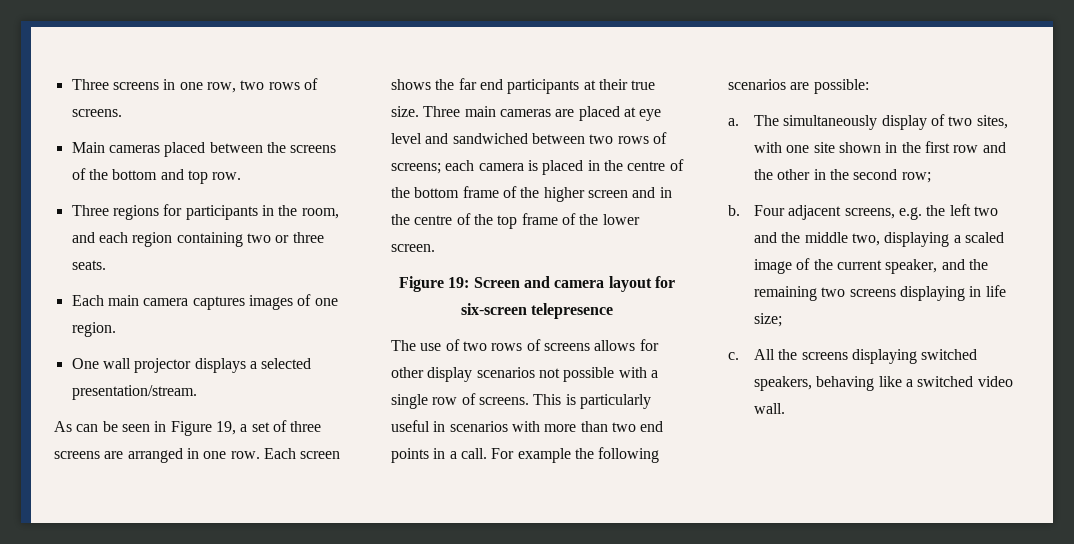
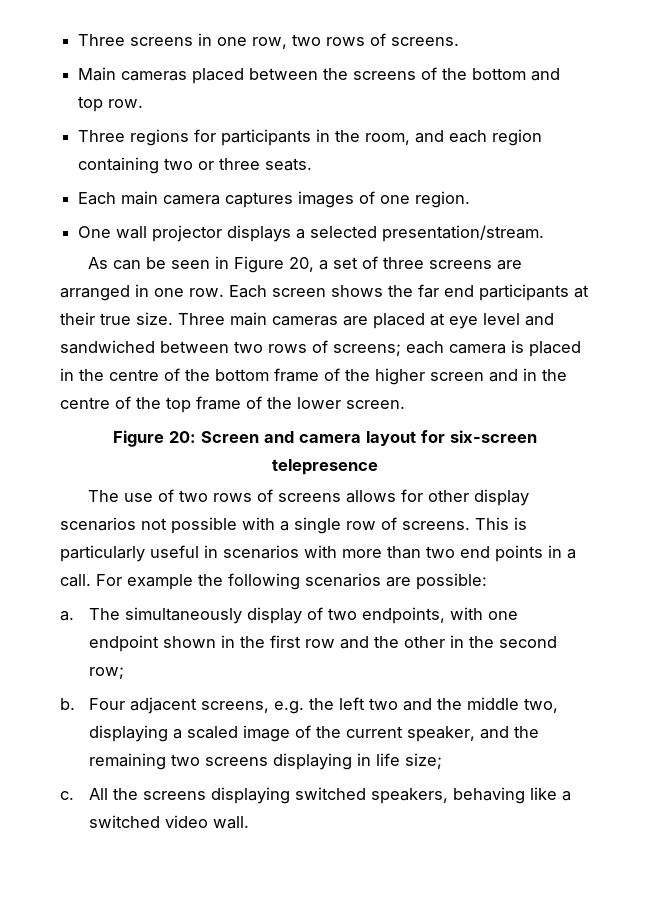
[215,421,236,435] 19, -> [289,257,315,272] 20,
[448,277,470,288] 19: -> [168,431,196,443] 20:
[976,115,1008,129] sites, -> [361,607,445,624] endpoints,
[813,142,835,153] site -> [88,635,159,652] endpoint

